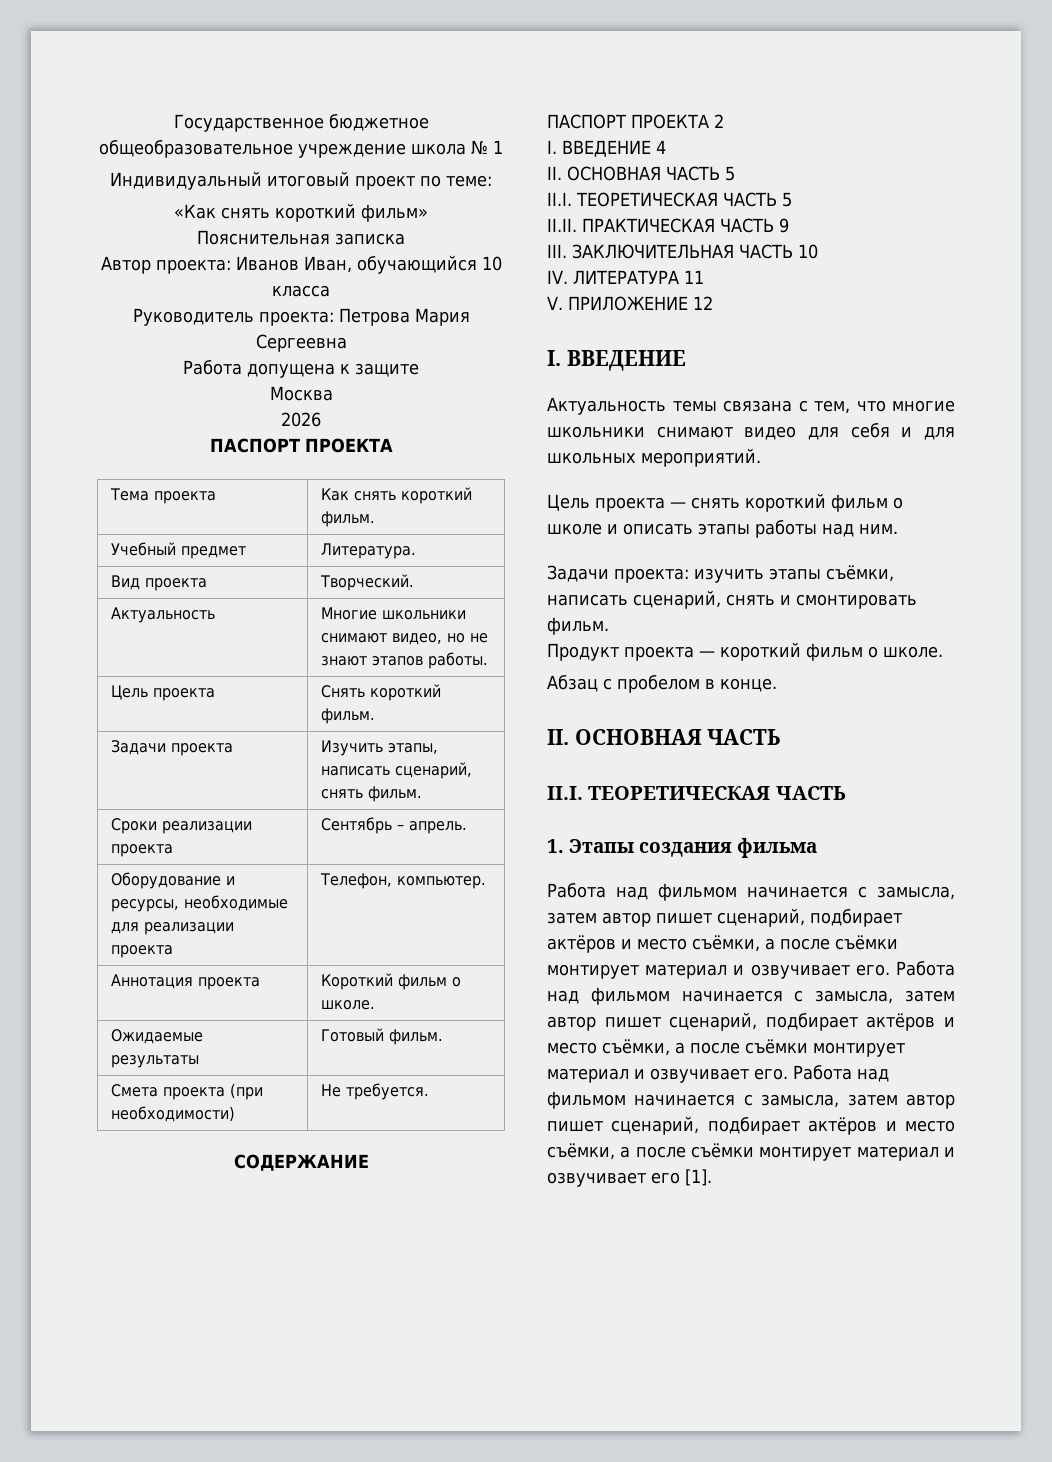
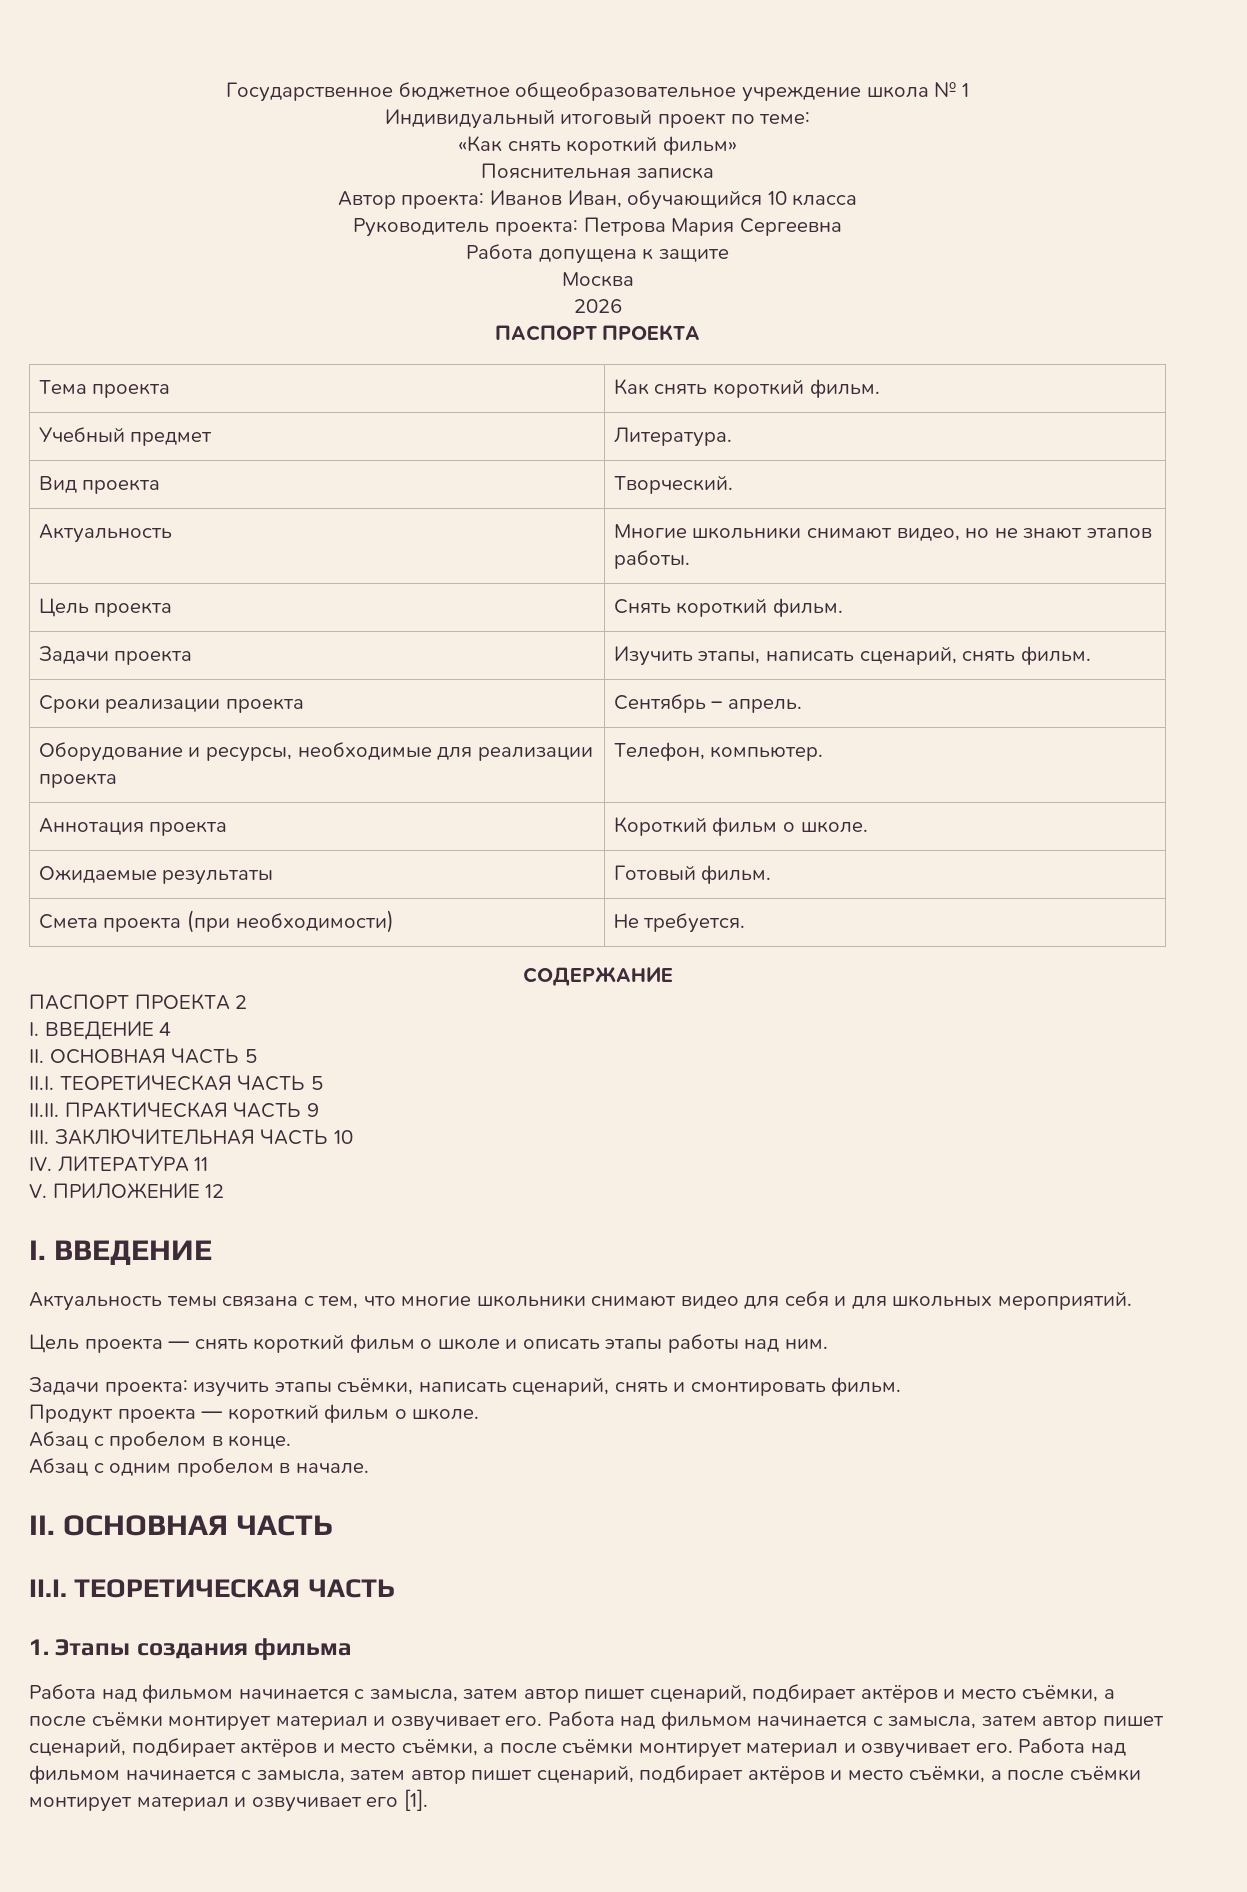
(777, 685) none -> [29,1458,369,1477] // Абзац с одним пробелом в начале.

